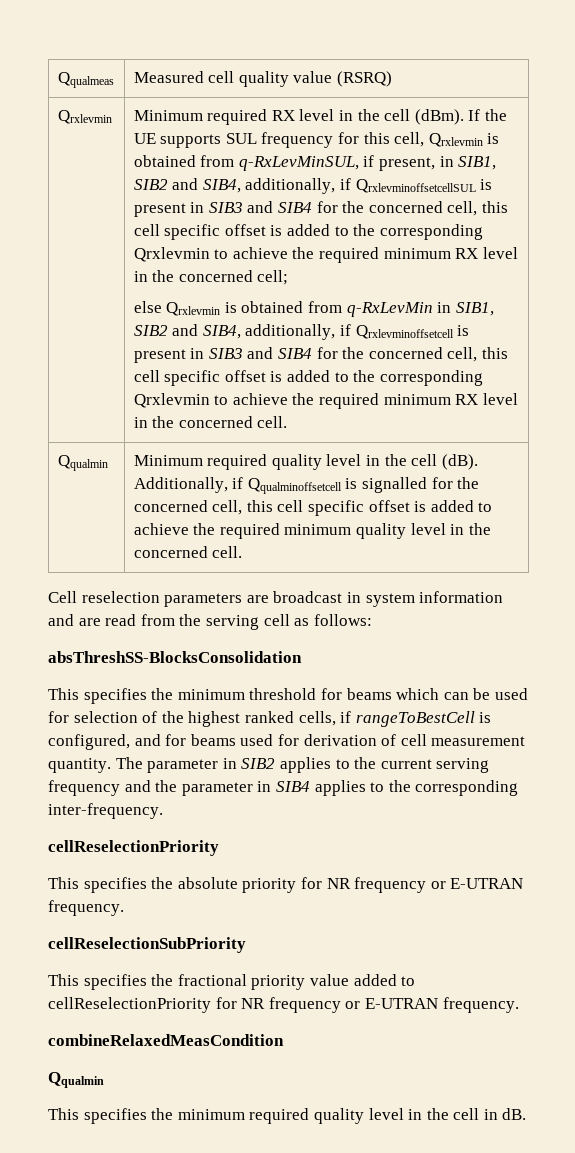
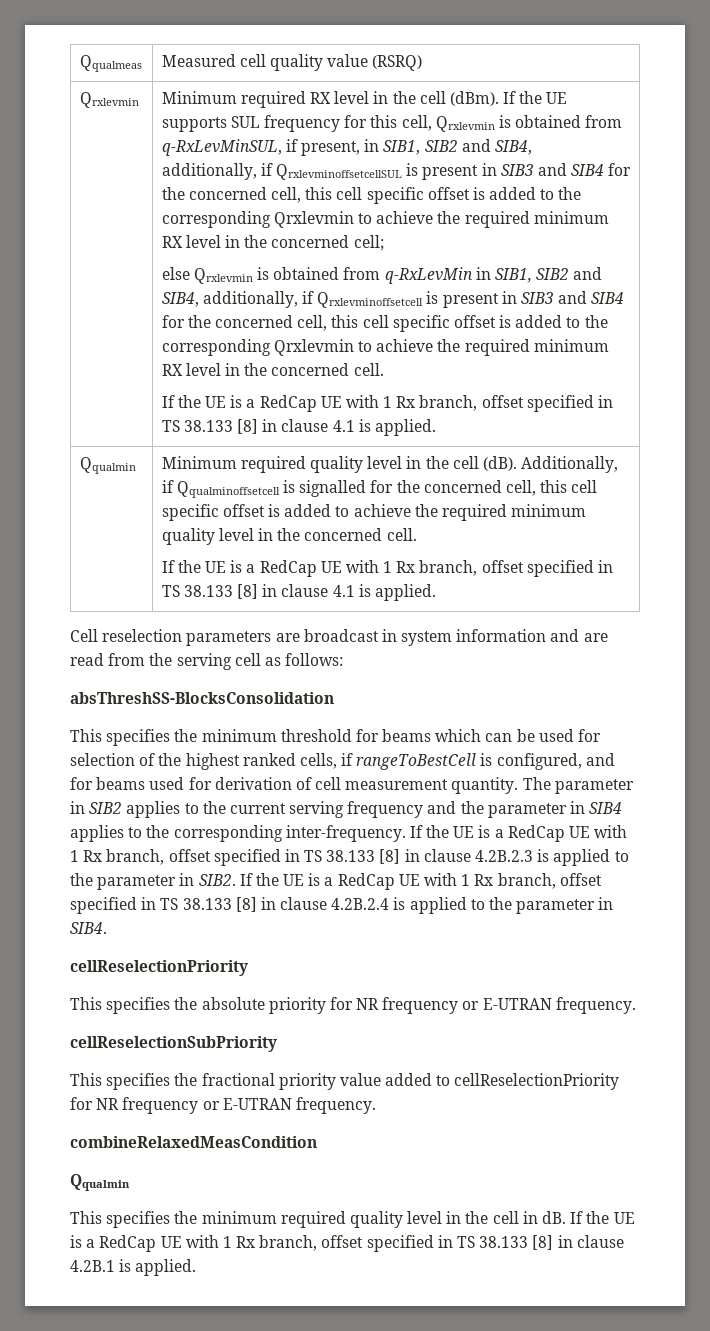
(288, 422) none -> [161,395,614,412] [161,419,436,436] // If the UE is a RedCap UE with 1 Rx branch, offset specified in TS 38.133 [8] in clause 4.1 is applied.
(243, 552) none -> [161,560,614,577] [161,584,436,601] // If the UE is a RedCap UE with 1 Rx branch, offset specified in TS 38.133 [8] in clause 4.1 is applied.
(163, 811) none -> [409,825,628,842] [70,849,629,866] [70,873,602,890] [70,897,614,914] [70,922,107,934] If the UE is a RedCap UE with 1 Rx branch, offset specified in TS 38.133 [8] in clause 4.2B.2.3 is applied to the parameter in SIB2. If the UE is a RedCap UE with 1 Rx branch, offset specified in TS 38.133 [8] in clause 4.2B.2.4 is applied to the parameter in SIB4.
(527, 1114) none -> [570,1211,635,1224] [70,1235,624,1252] [70,1259,197,1276] If the UE is a RedCap UE with 1 Rx branch, offset specified in TS 38.133 [8] in clause 4.2B.1 is applied.

